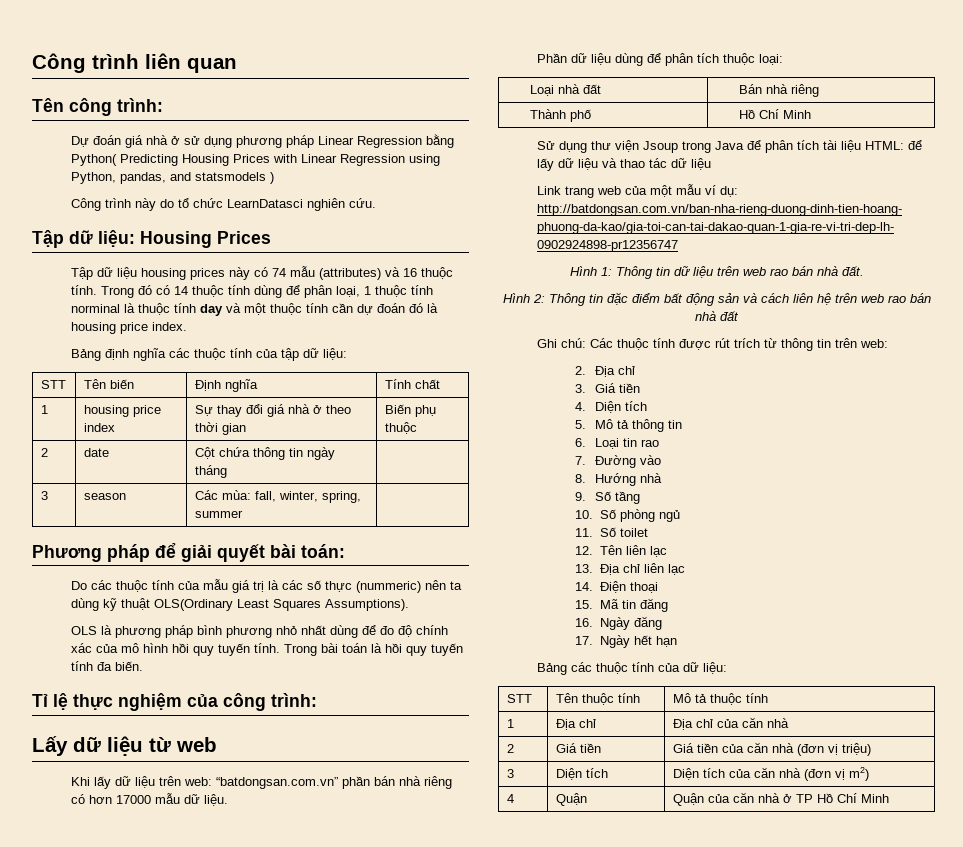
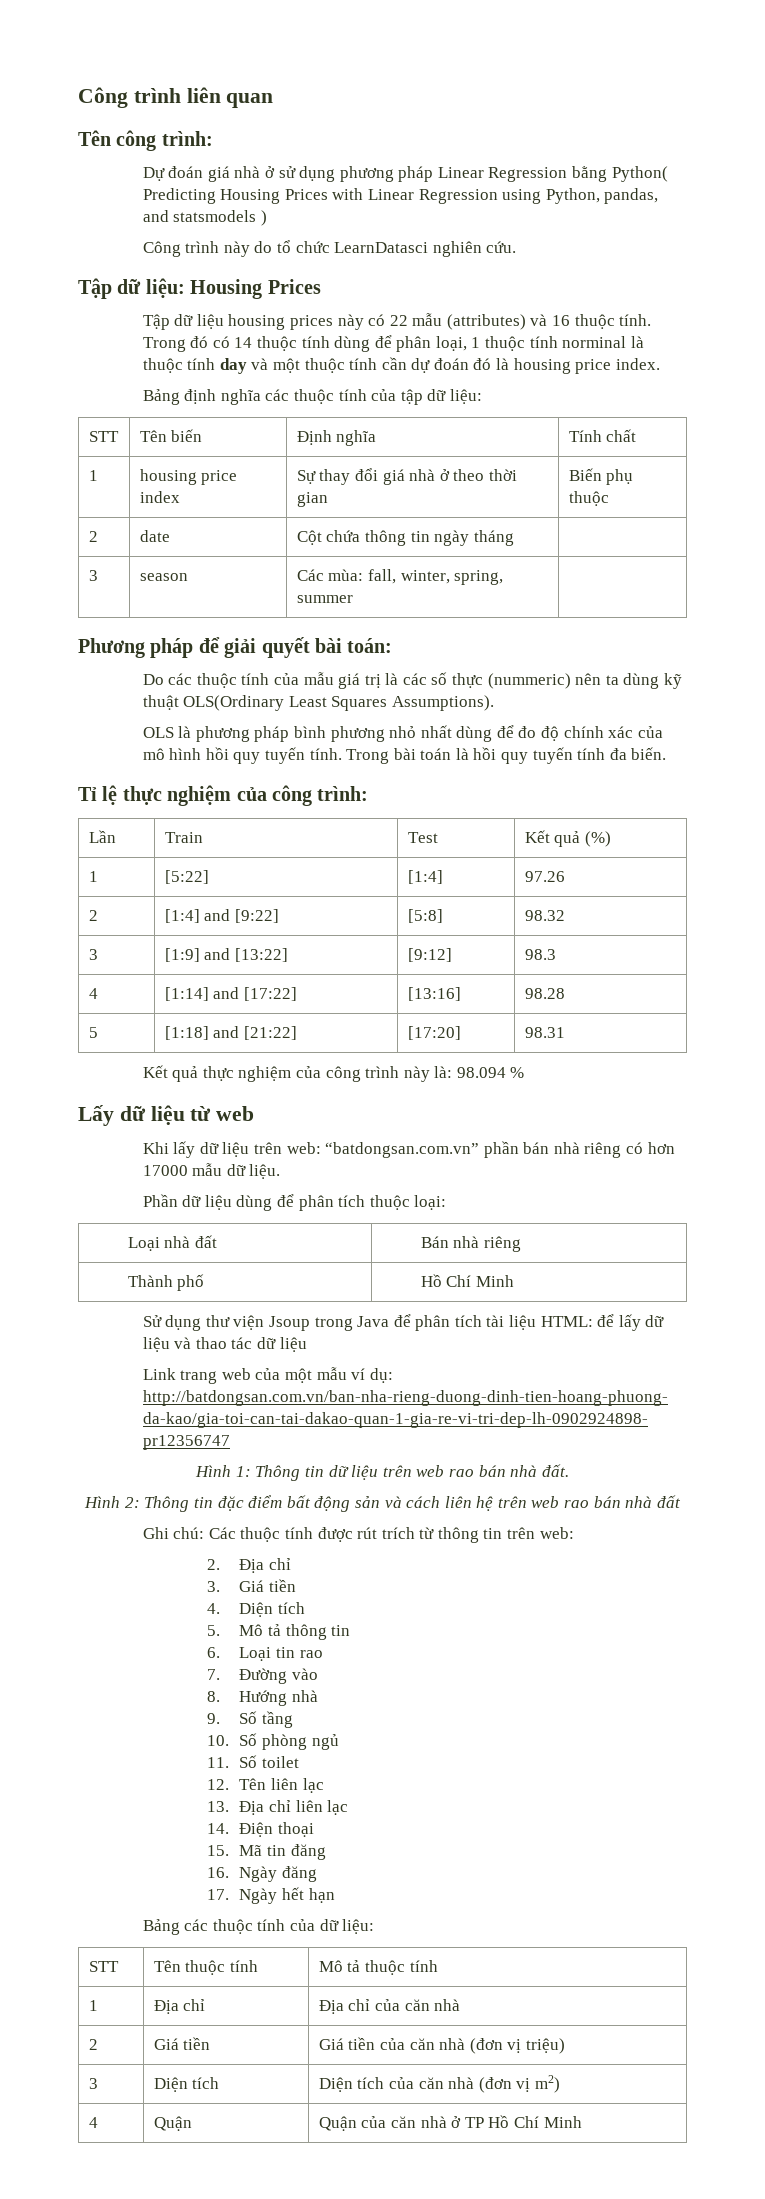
[271,268,286,277] 74 -> [389,315,408,326] 22
(317, 700) none -> [88,830,116,843] [164,832,203,843] [407,832,438,843] [524,830,612,847] [88,871,98,882] [164,870,209,884] [407,870,443,884] [524,871,565,882] [88,910,98,921] [164,909,280,923] [407,909,443,923] [524,910,565,921] [88,949,98,960] [164,948,289,962] [407,948,452,962] [524,949,556,960] [88,988,98,999] [164,987,298,1001] [407,987,461,1001] [524,988,565,999] [88,1027,98,1038] [164,1026,298,1040] [407,1026,461,1040] [524,1027,565,1038] [142,1065,525,1082] // Lần | Train | Test | Kết quả (%) // 1 | [5:22] | [1:4] | 97.26 // 2 | [1:4] and [9:22] | [5:8] | 98.32 // 3 | [1:9] and [13:22] | [9:12] | 98.3 // 4 | [1:14] and [17:22] | [13:16] | 98.28 // 5 | [1:18] and [21:22] | [17:20] | 98.31 // Kết quả thực nghiệm của công trình này là: 98.094 %

